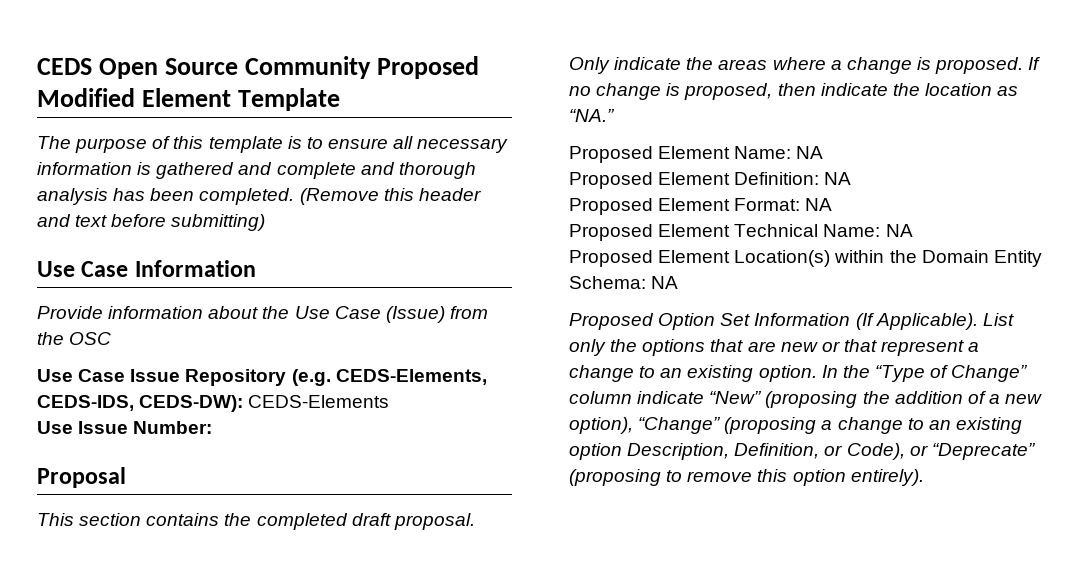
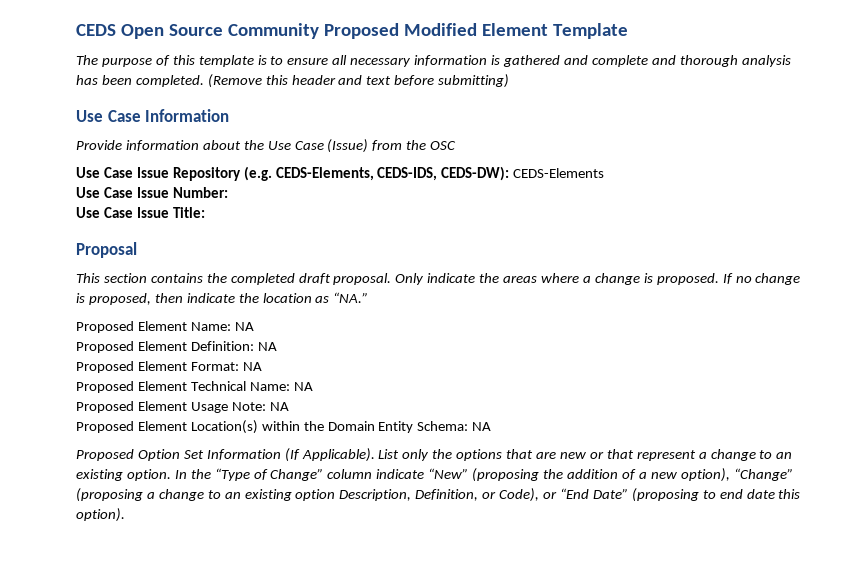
(73, 427) none -> [103,187,133,198] Case
(213, 427) none -> [76,207,205,218] // Use Case Issue Title:
(913, 230) none -> [76,401,289,413] // Proposed Element Usage Note: NA
[931,443,1036,460] [569,469,924,486] “Deprecate” (proposing to remove this option entirely). -> [559,488,801,502] [76,508,125,522] “End Date” (proposing to end date this option).

